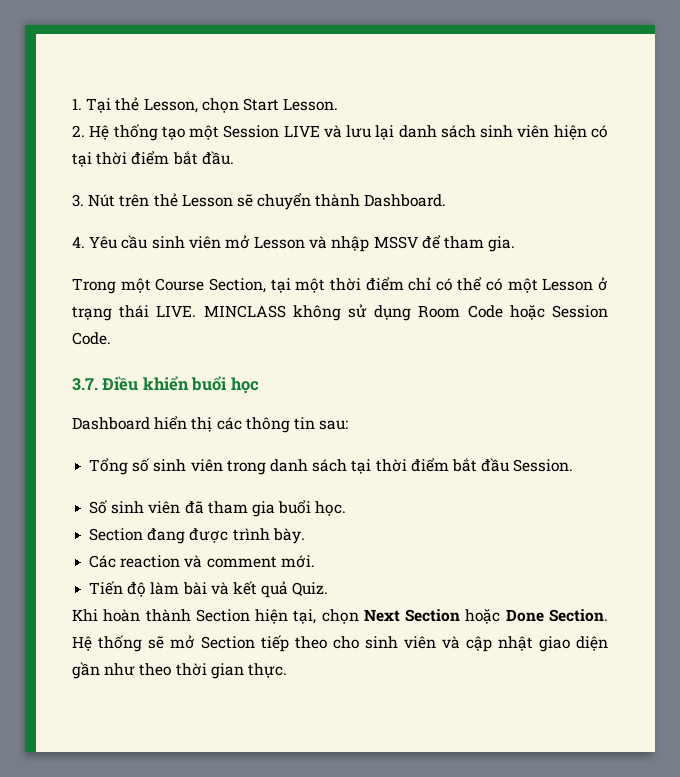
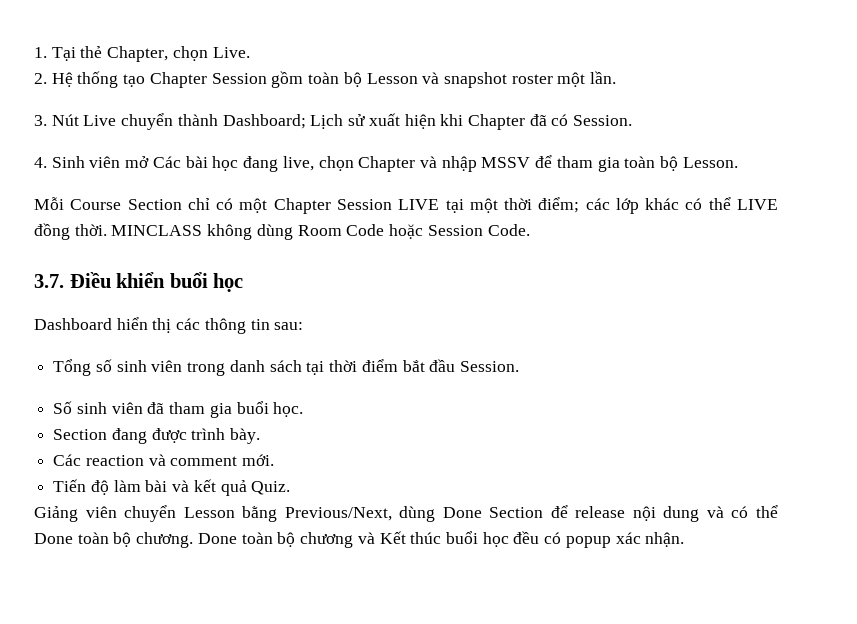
[143,98,339,113] Lesson, chọn Start Lesson. -> [107,46,250,62] Chapter, chọn Live.
[189,125,608,140] [72,151,234,167] [72,193,447,210] [72,235,306,249] một Session LIVE và lưu lại danh sách sinh viên hiện có tại thời điểm bắt đầu. // 3. Nút trên thẻ Lesson sẽ chuyển thành Dashboard. // 4. Yêu cầu sinh viên mở Lesson -> [149,71,617,88] [34,113,633,130] [34,156,416,172] Chapter Session gồm toàn bộ Lesson và snapshot roster một lần. // 3. Nút Live chuyển thành Dashboard; Lịch sử xuất hiện khi Chapter đã có Session. // 4. Sinh viên mở Các bài học đang live, chọn Chapter
[488,236,516,252] [72,277,609,294] [72,304,412,321] gia. // Trong một Course Section, tại một thời điểm chỉ có thể có một Lesson ở trạng thái LIVE. MINCLASS không sử dụng -> [597,156,738,172] [34,197,779,214] [34,223,293,240] gia toàn bộ Lesson. // Mỗi Course Section chỉ có một Chapter Session LIVE tại một thời điểm; các lớp khác có thể LIVE đồng thời. MINCLASS không dùng
[72,609,608,624] [72,635,608,652] [72,662,287,679] Khi hoàn thành Section hiện tại, chọn Next Section hoặc Done Section. Hệ thống sẽ mở Section tiếp theo cho sinh viên và cập nhật giao diện gần như theo thời gian thực. -> [34,505,778,522] [34,531,685,548] Giảng viên chuyển Lesson bằng Previous/Next, dùng Done Section để release nội dung và có thể Done toàn bộ chương. Done toàn bộ chương và Kết thúc buổi học đều có popup xác nhận.

